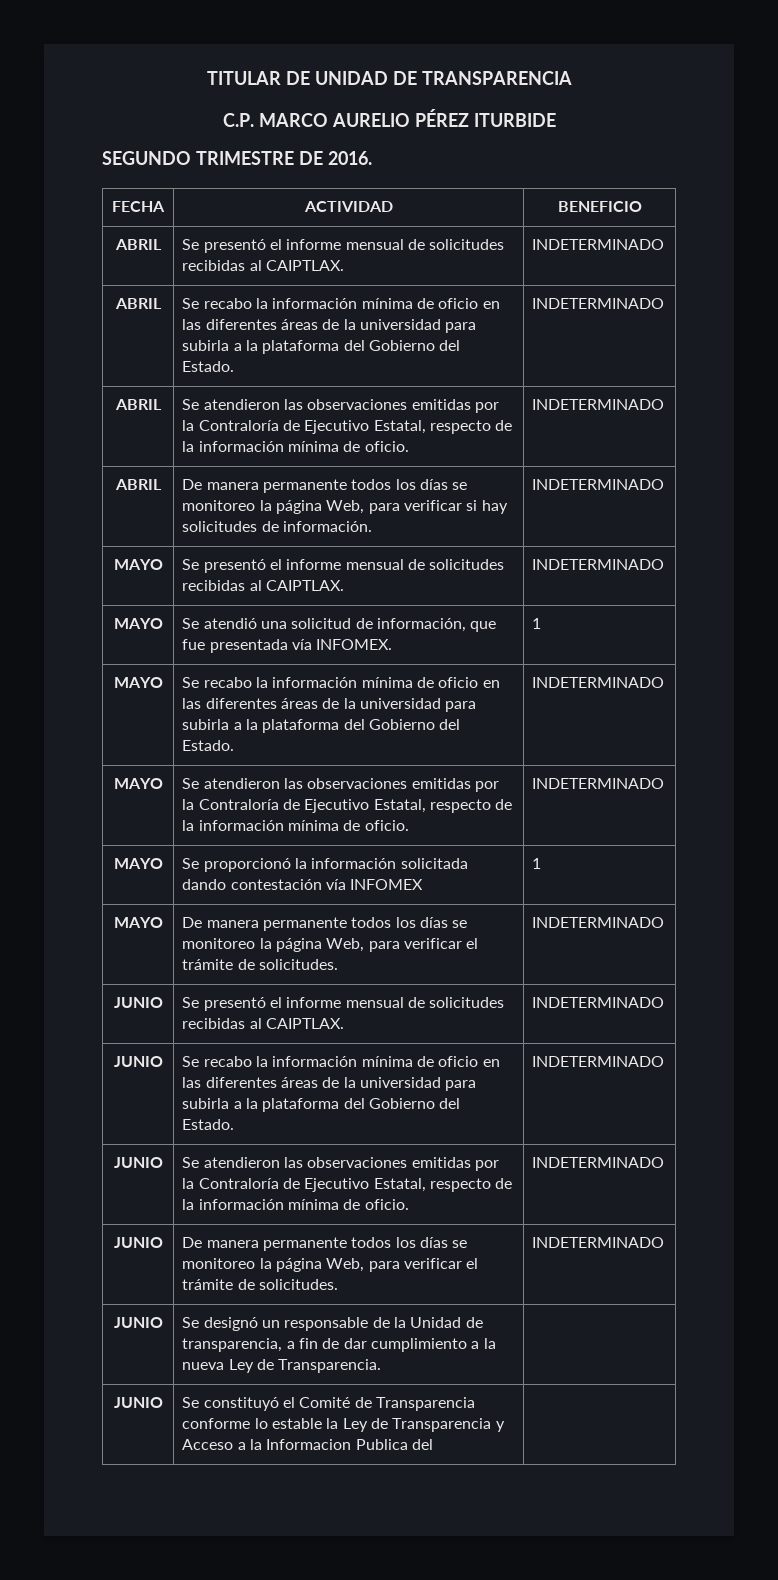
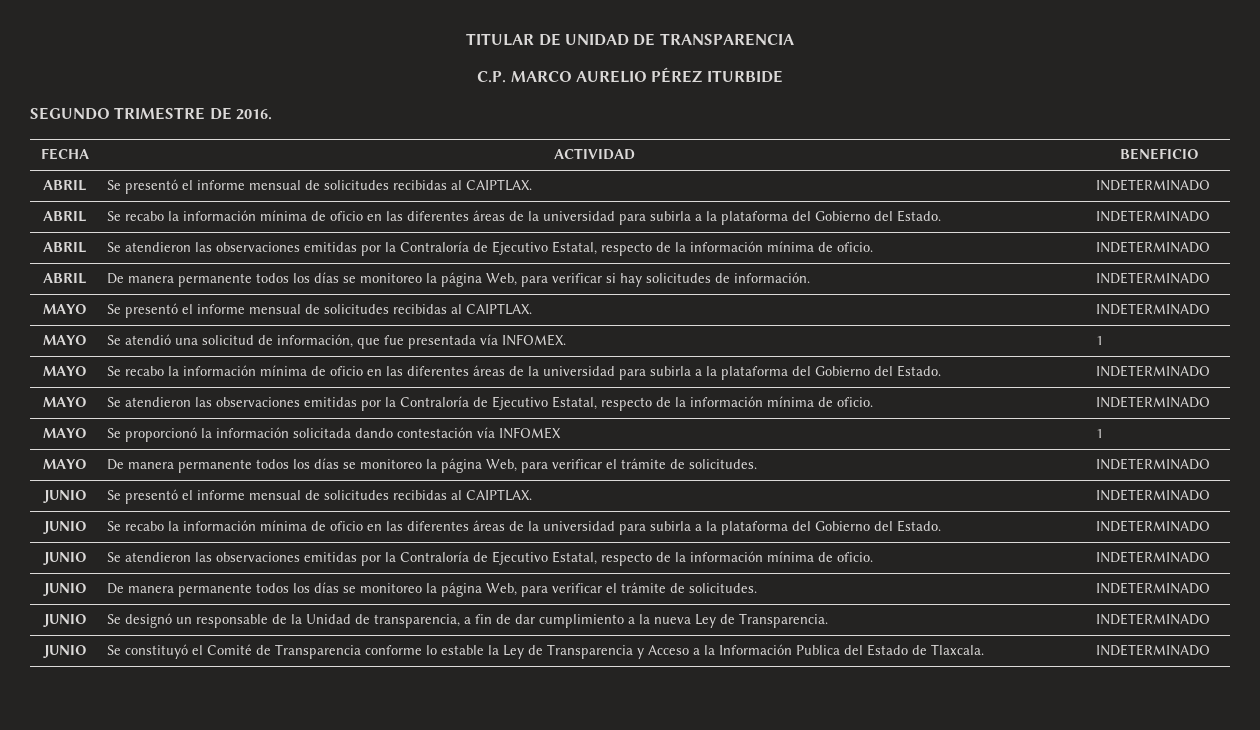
(382, 1366) none -> [1095,613,1210,625] INDETERMINADO
[266,1439,352,1450] Informacion -> [718,644,792,655] Información
(433, 1444) | -> [866,644,984,656] [1095,644,1210,656] Estado de Tlaxcala. | INDETERMINADO

